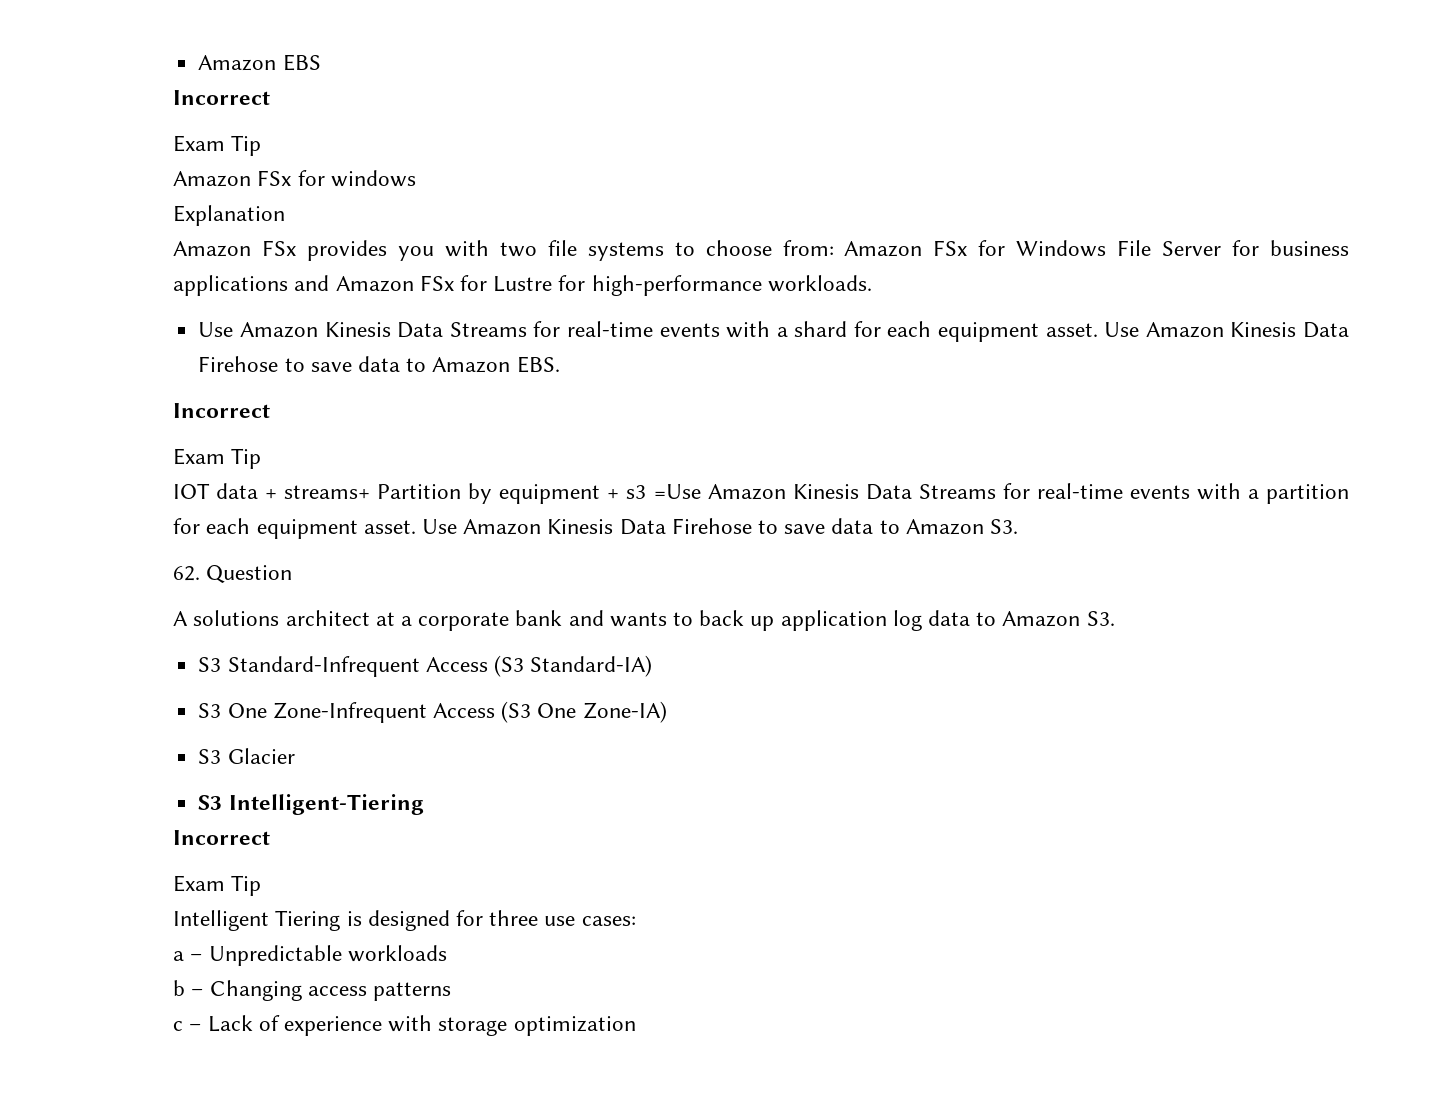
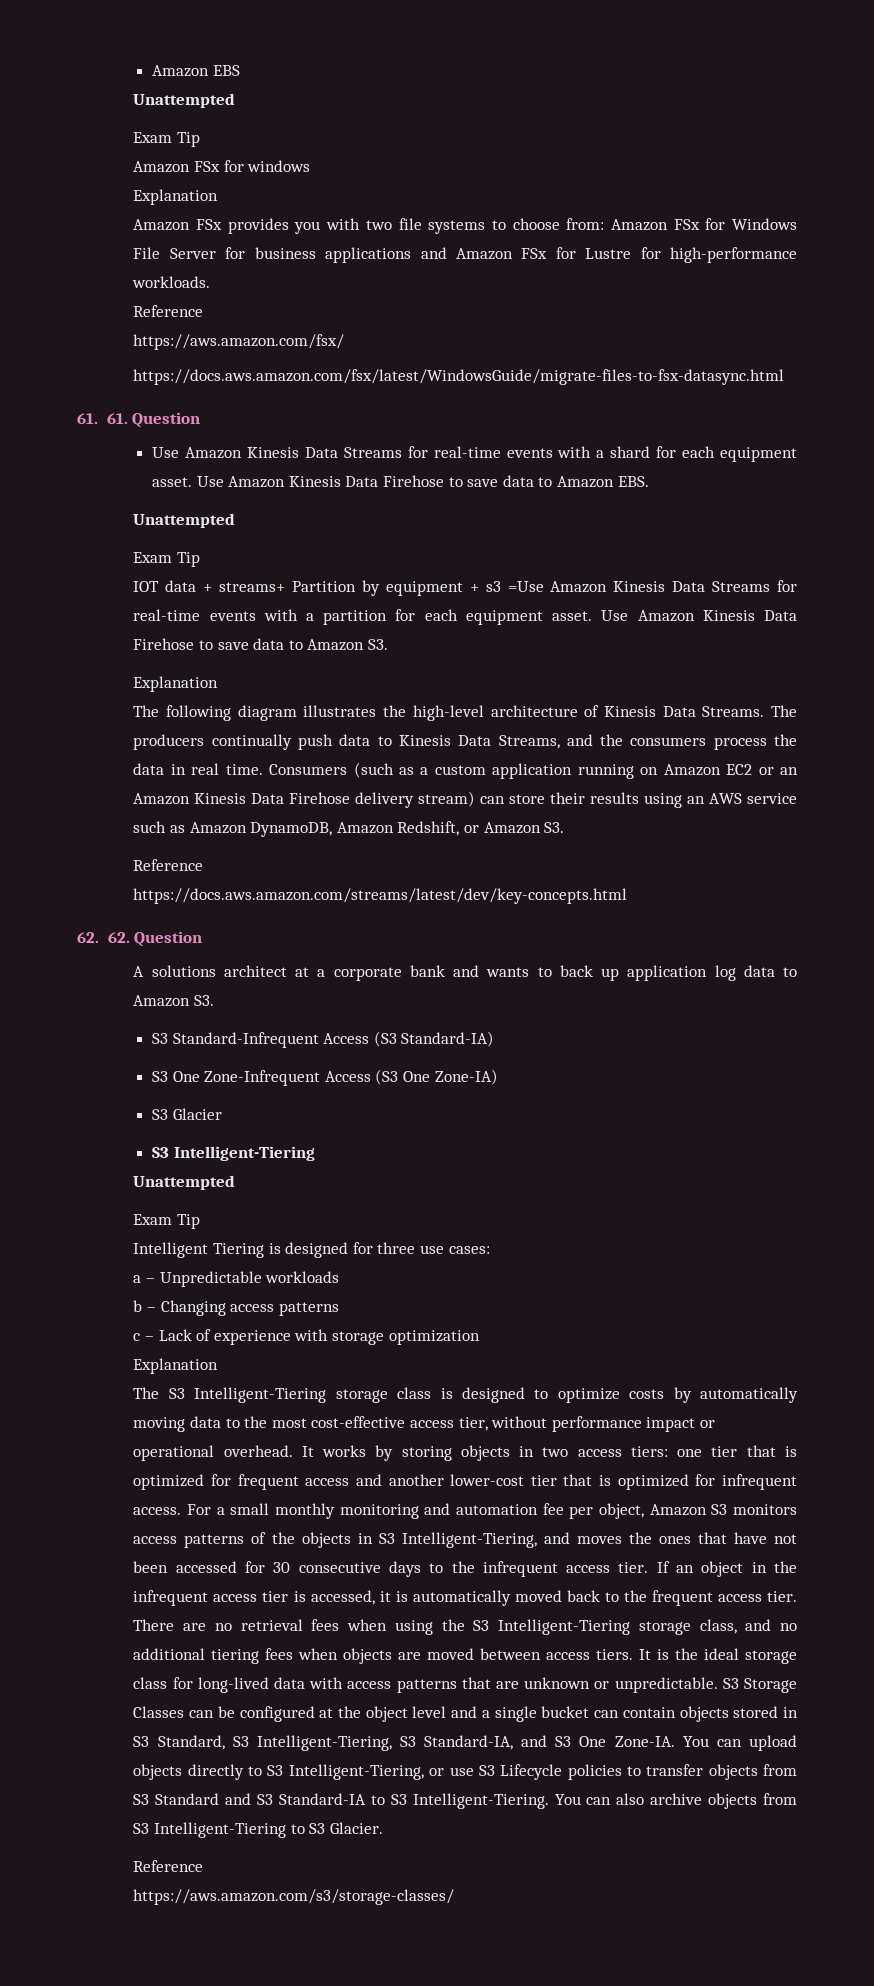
[173,90,271,105] Incorrect -> [133,93,236,108] Unattempted
(872, 283) none -> [133,305,204,317] [133,334,345,350] [133,369,785,385] [77,412,201,428] // Reference // https://aws.amazon.com/fsx/ // https://docs.aws.amazon.com/fsx/latest/WindowsGuide/migrate-files-to-fsx-datasync.html // 61. 61. Question
[173,403,271,418] Incorrect -> [133,513,236,528] Unattempted
(1019, 526) none -> [133,676,219,692] [133,705,797,721] [133,734,797,750] [133,762,799,779] [133,791,797,808] [133,821,565,837] [133,859,204,871] [133,888,628,904] [77,932,99,943] Explanation // The following diagram illustrates the high-level architecture of Kinesis Data Streams. The producers continually push data to Kinesis Data Streams, and the consumers process the data in real time. Consumers (such as a custom application running on Amazon EC2 or an Amazon Kinesis Data Firehose delivery stream) can store their results using an AWS service such as Amazon DynamoDB, Amazon Redshift, or Amazon S3. // Reference // https://docs.aws.amazon.com/streams/latest/dev/key-concepts.html // 62.
[173,830,271,845] Incorrect -> [133,1175,236,1190] Unattempted
(636, 1026) none -> [133,1358,219,1374] [133,1387,798,1403] [133,1416,715,1432] [133,1445,797,1461] [133,1474,797,1490] [133,1503,797,1519] [133,1532,798,1548] [133,1561,797,1577] [133,1590,798,1606] [133,1619,797,1635] [133,1648,798,1664] [133,1677,797,1693] [133,1706,799,1722] [133,1735,797,1751] [133,1764,798,1780] [133,1793,798,1809] [133,1822,383,1838] [133,1860,204,1872] [133,1889,455,1905] // Explanation // The S3 Intelligent-Tiering storage class is designed to optimize costs by automatically moving data to the most cost-effective access tier, without performance impact or operational overhead. It works by storing objects in two access tiers: one tier that is optimized for frequent access and another lower-cost tier that is optimized for infrequent access. For a small monthly monitoring and automation fee per object, Amazon S3 monitors access patterns of the objects in S3 Intelligent-Tiering, and moves the ones that have not been accessed for 30 consecutive days to the infrequent access tier. If an object in the infrequent access tier is accessed, it is automatically moved back to the frequent access tier. There are no retrieval fees when using the S3 Intelligent-Tiering storage class, and no additional tiering fees when objects are moved between access tiers. It is the ideal storage class for long-lived data with access patterns that are unknown or unpredictable. S3 Storage Classes can be configured at the object level and a single bucket can contain objects stored in S3 Standard, S3 Intelligent-Tiering, S3 Standard-IA, and S3 One Zone-IA. You can upload objects directly to S3 Intelligent-Tiering, or use S3 Lifecycle policies to transfer objects from S3 Standard and S3 Standard-IA to S3 Intelligent-Tiering. You can also archive objects from S3 Intelligent-Tiering to S3 Glacier. // Reference // https://aws.amazon.com/s3/storage-classes/

